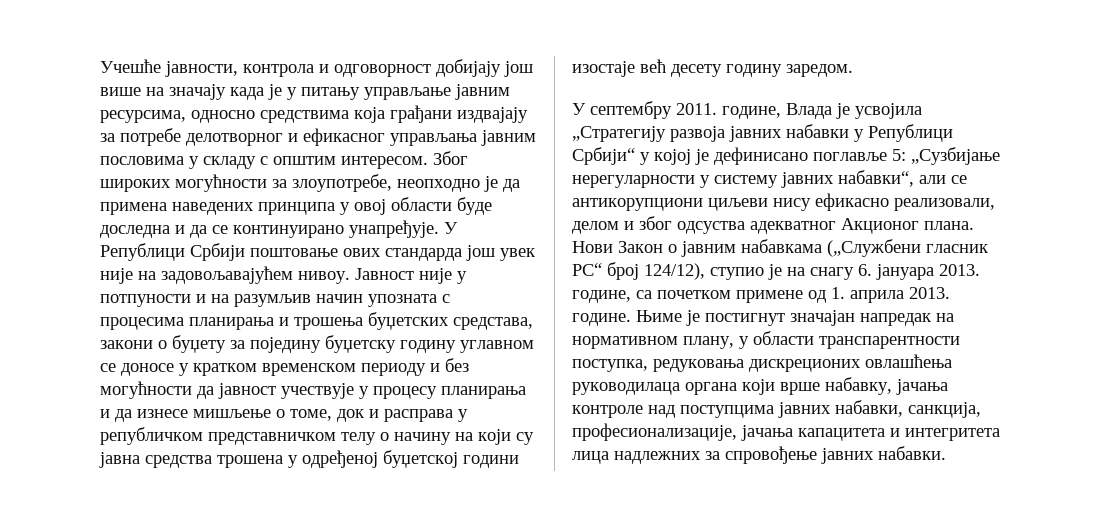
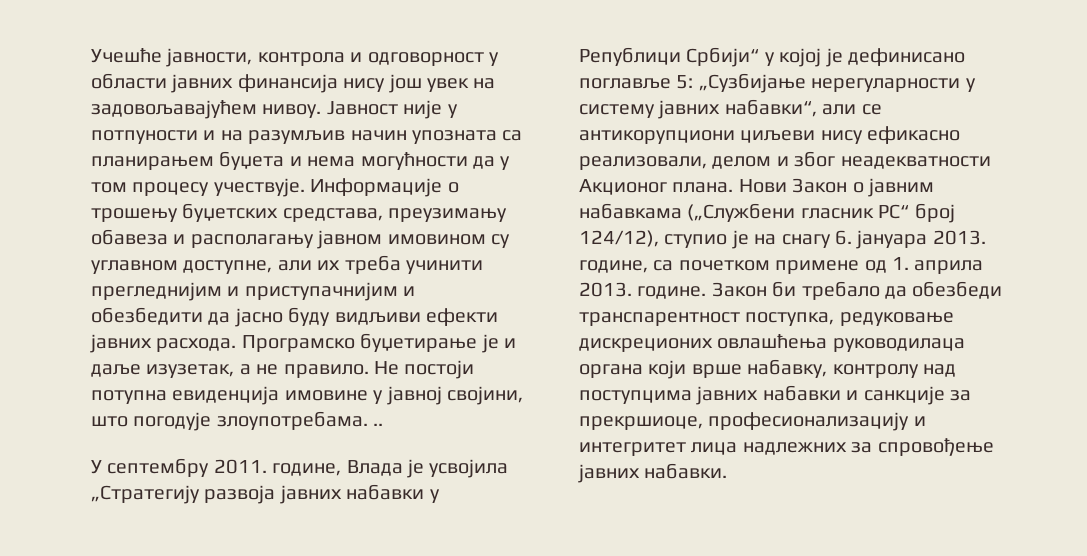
[436,59,533,77] [100,84,510,100] [100,105,528,123] [100,128,536,146] [100,151,468,169] [100,174,520,192] [100,197,492,215] [100,220,458,238] [100,243,462,261] добијају још више на значају када је у питању управљање јавним ресурсима, односно средствима која грађани издвајају за потребе делотворног и ефикасног управљања јавним пословима у складу с општим интересом. Због широких могућности за злоупотребе, неопходно је да примена наведених принципа у овој области буде доследна и да се континуирано унапређује. У Републици Србији поштовање ових стандарда -> [488,52,499,66] [91,73,386,93] у области јавних финансија нису
[100,268,133,284] није -> (469, 85) none
[442,294,450,303] [100,312,533,330] [100,335,534,353] [100,358,469,376] [100,381,526,399] [100,409,468,422] [100,427,534,445] [99,450,519,468] [572,59,853,77] с процесима планирања и трошења буџетских средстава, закони о буџету за поједину буџетску годину углавном се доносе у кратком временском периоду и без могућности да јавност учествује у процесу планирања и да изнесе мишљење о томе, док и расправа у републичком представничком телу о начину на који су јавна средства трошена у одређеној буџетској години изостаје већ десету годину заредом. -> [502,130,523,141] [91,151,511,170] [91,178,459,197] [91,203,508,222] [91,229,510,249] [91,255,483,274] [91,282,416,301] [91,307,498,327] [90,333,516,353] [91,360,475,379] [91,386,523,405] [91,411,384,431] са планирањем буџета и нема могућности да у том процесу учествује. Информације о трошењу буџетских средстава, преузимању обавеза и располагању јавном имовином су углавном доступне, али их треба учинити прегледнијим и приступачнијим и обезбедити да јасно буду видљиви ефекти јавних расхода. Програмско буџетирање је и даље изузетак, а не правило. Не постоји потупна евиденција имовине у јавној својини, што погодује злоупотребама. ..
[677,221,836,234] одсуства адекватног -> [840,156,991,169] неадекватности
[636,310,954,326] [572,331,960,349] [572,359,744,372] Њиме је постигнут значајан напредак на нормативном плану, у области транспарентности поступка, редуковања -> [711,281,1003,300] [579,312,954,326] Закон би требало да обезбеди транспарентност поступка, редуковање
[896,379,948,395] [572,405,643,418] јачања контроле -> [832,364,919,378] контролу
[835,400,981,418] [572,423,1000,441] набавки, санкција, професионализације, јачања капацитета и интегритета -> [762,385,971,405] [579,412,926,431] [579,442,686,456] набавки и санкције за прекршиоце, професионализацију и интегритет

